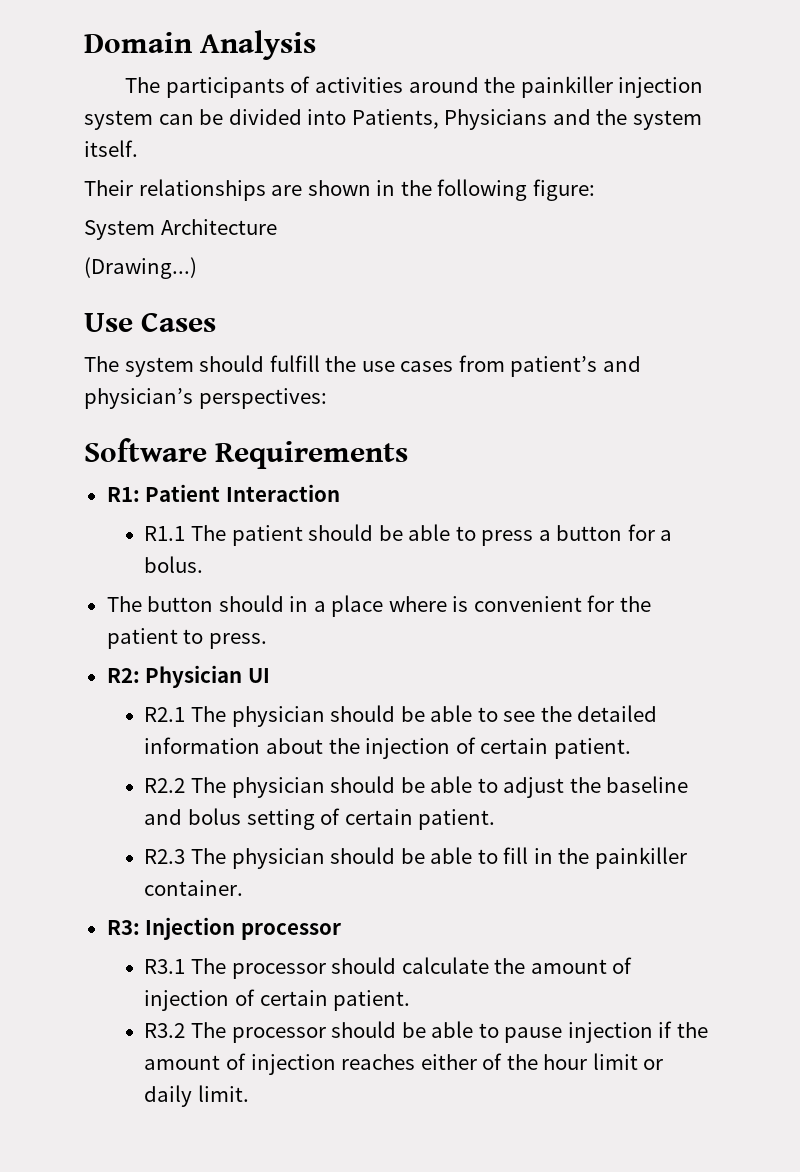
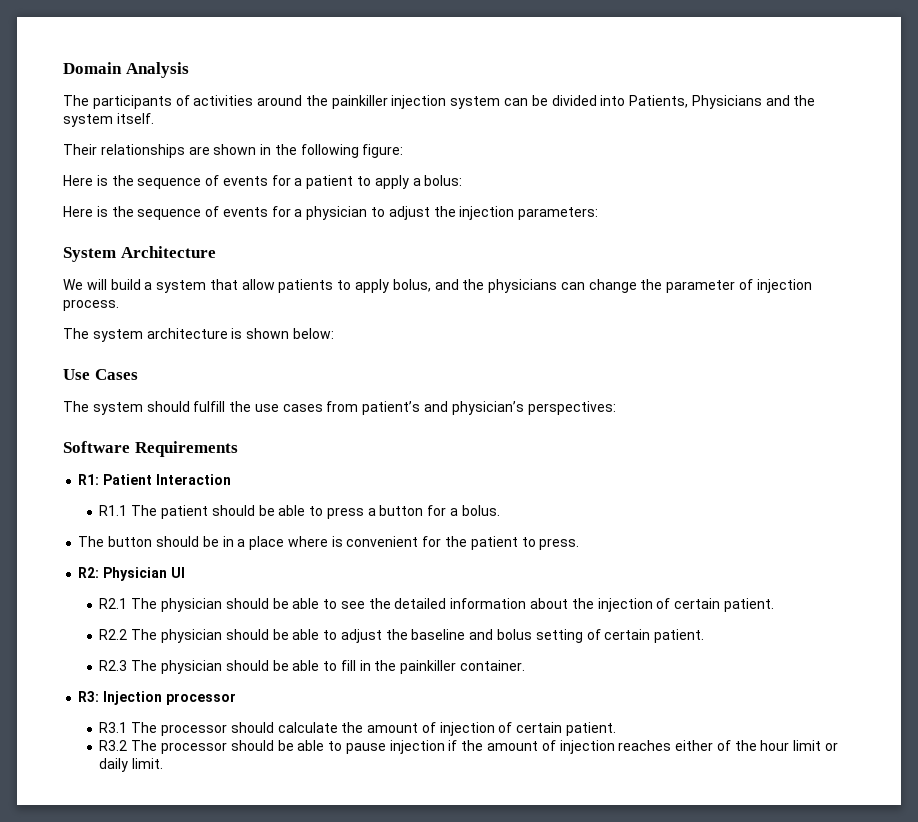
[84,219,277,240] [84,257,197,279] System Architecture // (Drawing...) -> [63,175,463,189] [63,206,599,220] [63,246,216,262] [63,279,812,293] [63,299,119,311] [63,328,334,342] Here is the sequence of events for a patient to apply a bolus: // Here is the sequence of events for a physician to adjust the injection parameters: // System Architecture // We will build a system that allow patients to apply bolus, and the physicians can change the parameter of injection process. // The system architecture is shown below:
(284, 603) none -> [202,536,219,547] be

